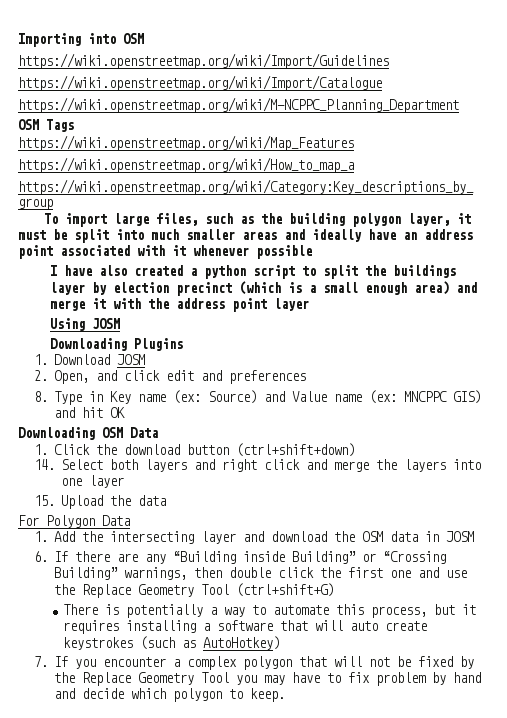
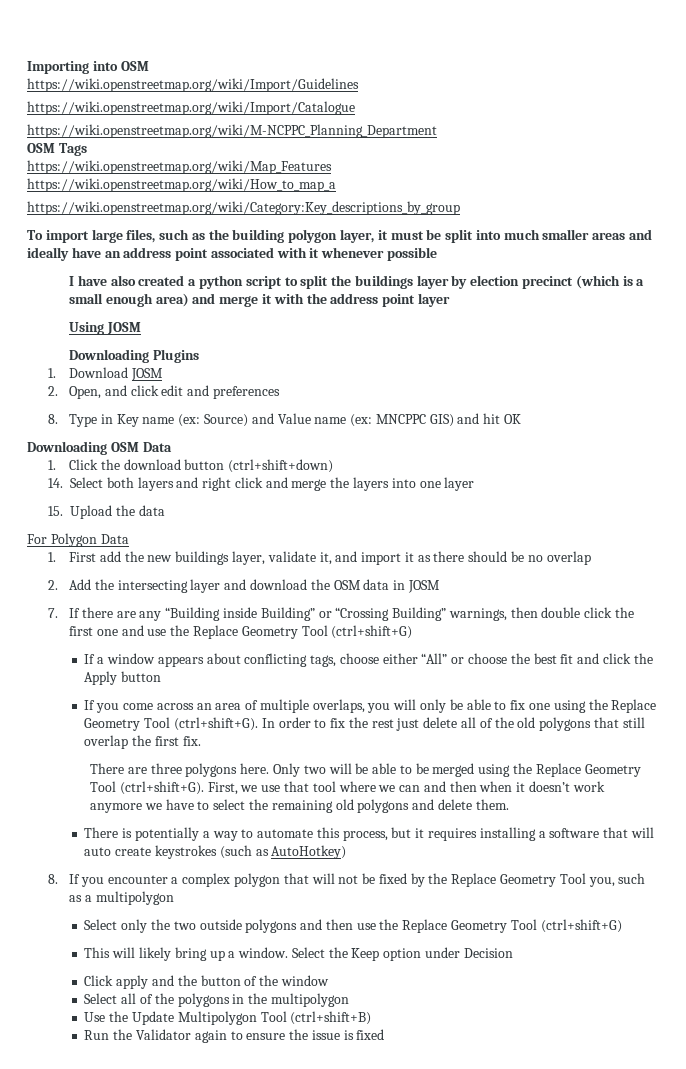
(49, 536) none -> [69,551,591,565] [48,580,59,590] First add the new buildings layer, validate it, and import it as there should be no overlap // 2.
[34,551,49,562] 6. -> [48,608,59,618] 7.
(334, 590) none -> [84,653,653,667] [84,671,162,685] [84,699,657,713] [84,717,645,731] [84,735,201,749] [90,763,641,777] [90,781,605,795] [90,799,509,813] // If a window appears about conflicting tags, choose either “All” or choose the best fit and click the Apply button // If you come across an area of multiple overlaps, you will only be able to fix one using the Replace Geometry Tool (ctrl+shift+G). In order to fix the rest just delete all of the old polygons that still overlap the first fix. // There are three polygons here. Only two will be able to be merged using the Replace Geometry Tool (ctrl+shift+G). First, we use that tool where we can and then when it doesn’t work anymore we have to select the remaining old polygons and delete them.
[34,656,49,667] 7. -> [48,874,59,884] 8.
[235,672,481,686] [53,688,285,702] you may have to fix problem by hand and decide which polygon to keep. -> [588,873,646,887] [69,891,174,905] [84,919,622,933] [84,947,513,961] [84,975,329,989] [84,993,349,1007] [84,1011,372,1025] [84,1029,385,1043] you, such as a multipolygon // Select only the two outside polygons and then use the Replace Geometry Tool (ctrl+shift+G) // This will likely bring up a window. Select the Keep option under Decision // Click apply and the button of the window // Select all of the polygons in the multipolygon // Use the Update Multipolygon Tool (ctrl+shift+B) // Run the Validator again to ensure the issue is fixed

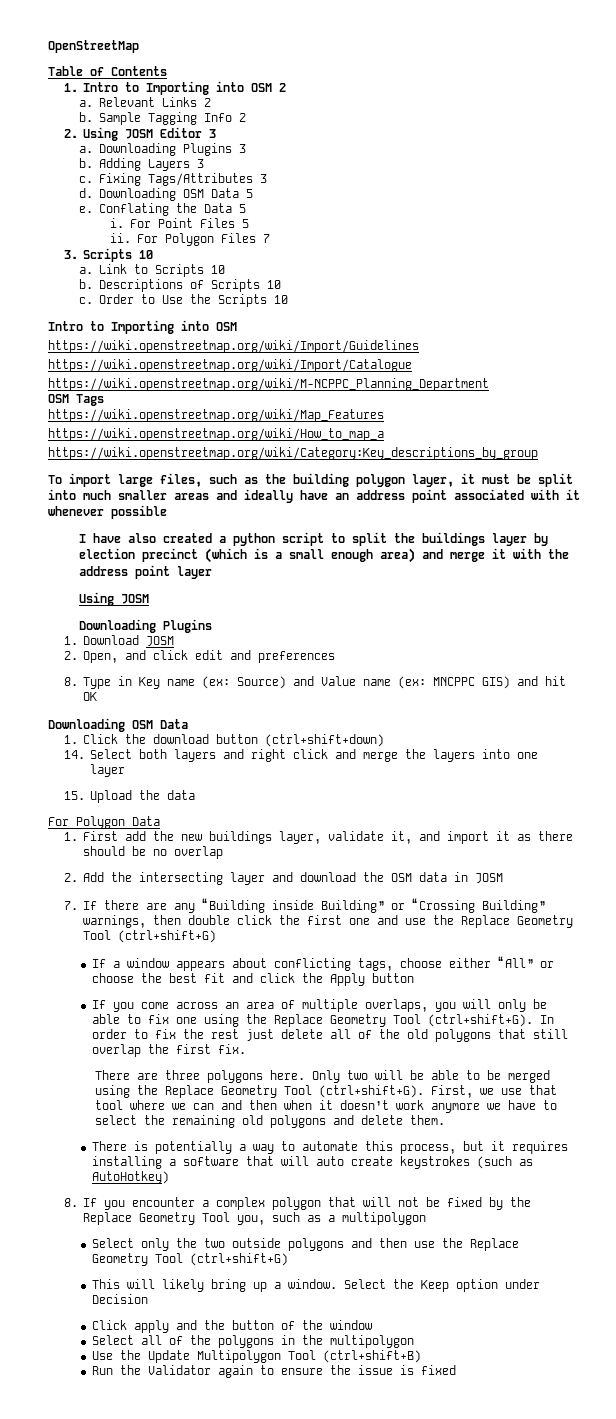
(27, 67) none -> [48,40,139,53] [48,66,167,76] [63,81,287,95] [79,97,211,107] [79,112,246,125] [63,127,217,141] [79,143,246,156] [79,158,204,171] [79,173,267,186] [79,188,253,201] [79,203,246,216] [110,218,249,228] [110,233,270,246] [63,248,154,262] [79,264,225,277] [79,279,281,292] [79,294,288,307] [48,321,104,331] OpenStreetMap // Table of Contents // 1. Intro to Importing into OSM 2 // a. Relevant Links 2 // b. Sample Tagging Info 2 // 2. Using JOSM Editor 3 // a. Downloading Plugins 3 // b. Adding Layers 3 // c. Fixing Tags/Attributes 3 // d. Downloading OSM Data 5 // e. Conflating the Data 5 // i. For Point Files 5 // ii. For Polygon Files 7 // 3. Scripts 10 // a. Link to Scripts 10 // b. Descriptions of Scripts 10 // c. Order to Use the Scripts 10 // Intro to

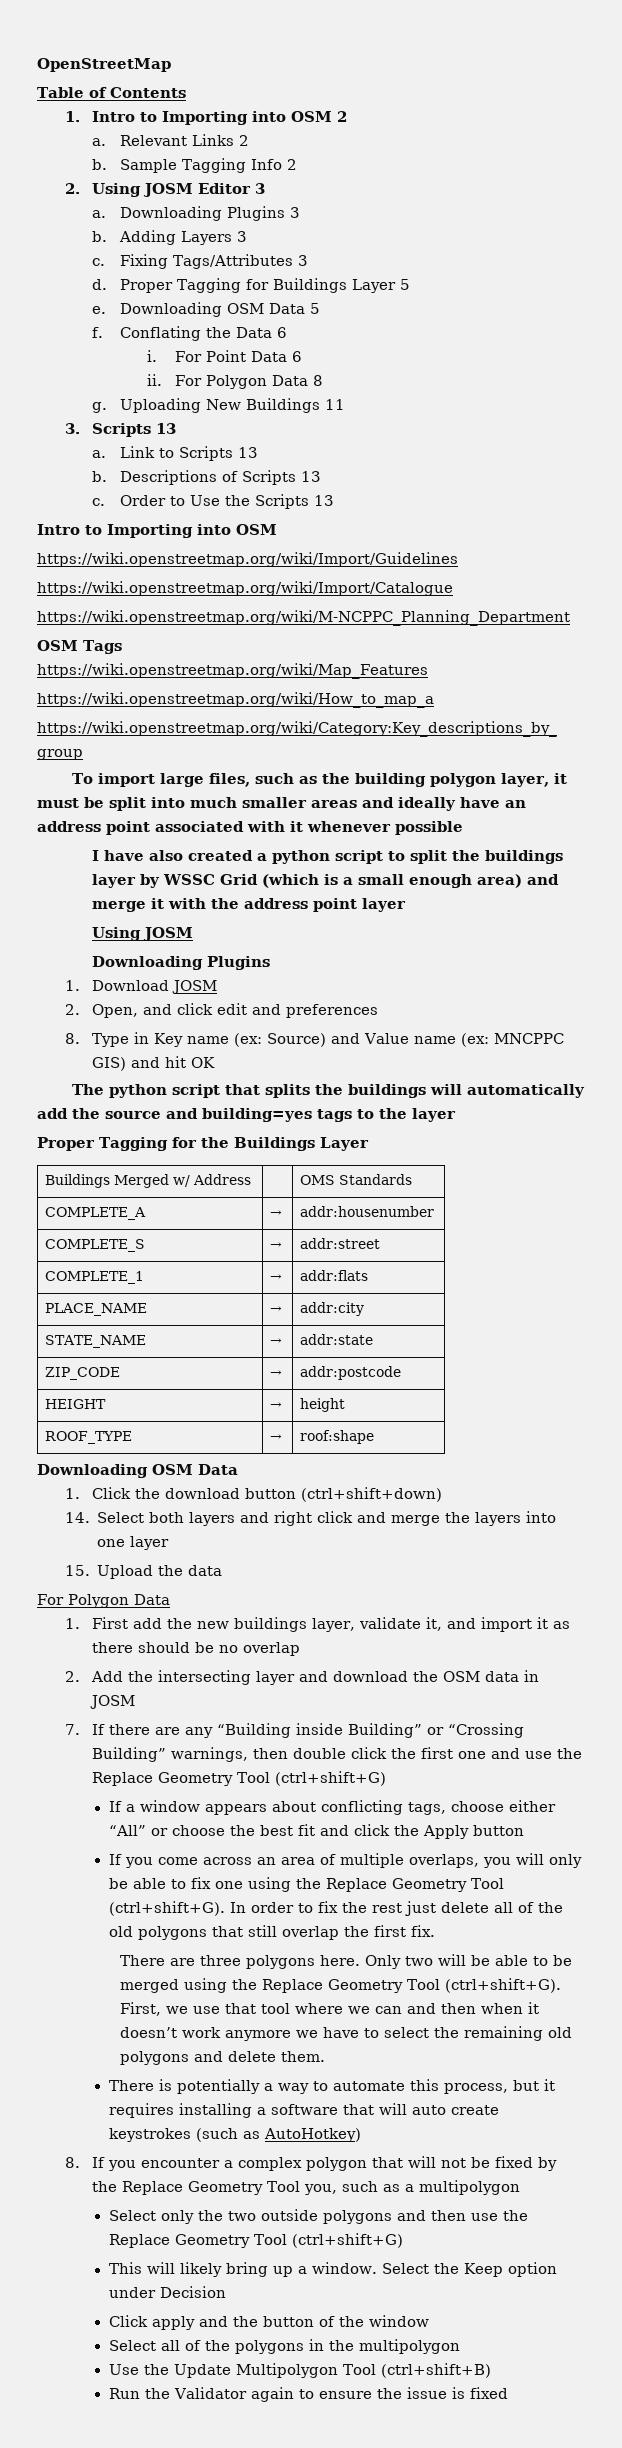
(94, 193) none -> [119,278,410,293] [92,306,107,314] Proper Tagging for Buildings Layer 5 // e.
[79,206,94,213] e. -> [92,327,104,338] f.
[238,204,246,213] 5 -> [276,327,287,338] 6
[199,218,249,228] Files 5 -> [250,351,302,362] Data 6
[220,233,270,243] Files 7 -> [271,375,323,386] [92,398,345,413] Data 8 // g. Uploading New Buildings 11
[139,250,154,259] 10 -> [156,423,177,434] 13
[210,265,225,274] 10 -> [237,447,258,458] 13
[266,280,281,289] 10 -> [300,471,321,482] 13
[273,295,288,304] 10 -> [313,495,334,506] 13
[79,548,199,562] election precinct -> [163,874,259,885] WSSC Grid
(98, 696) none -> [72,1084,586,1098] [37,1108,456,1122] [37,1137,369,1151] [45,1174,252,1188] [300,1174,413,1185] [45,1207,147,1220] [270,1210,283,1217] [300,1206,435,1217] [45,1239,146,1252] [270,1242,283,1249] [300,1238,381,1249] [45,1271,145,1284] [270,1274,283,1281] [300,1270,369,1281] [45,1303,148,1316] [270,1306,283,1313] [300,1302,365,1316] [45,1335,147,1348] [270,1338,283,1345] [300,1334,374,1345] [45,1367,121,1380] [270,1370,283,1377] [300,1366,402,1380] [45,1399,107,1409] [270,1402,283,1409] [300,1398,346,1412] [45,1431,133,1444] [270,1434,283,1441] [300,1430,375,1444] // The python script that splits the buildings will automatically add the source and building=yes tags to the layer // Proper Tagging for the Buildings Layer // Buildings Merged w/ Address | | OMS Standards // COMPLETE_A | → | addr:housenumber // COMPLETE_S | → | addr:street // COMPLETE_1 | → | addr:flats // PLACE_NAME | → | addr:city // STATE_NAME | → | addr:state // ZIP_CODE | → | addr:postcode // HEIGHT | → | height // ROOF_TYPE | → | roof:shape

